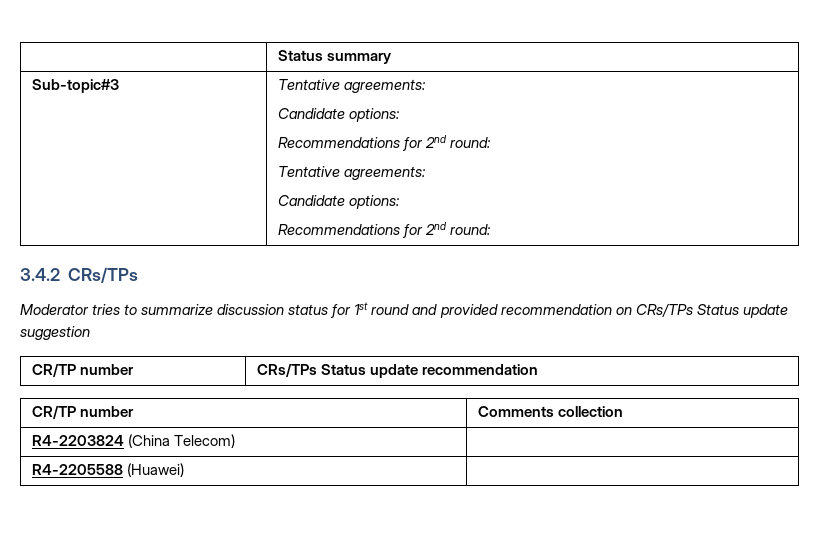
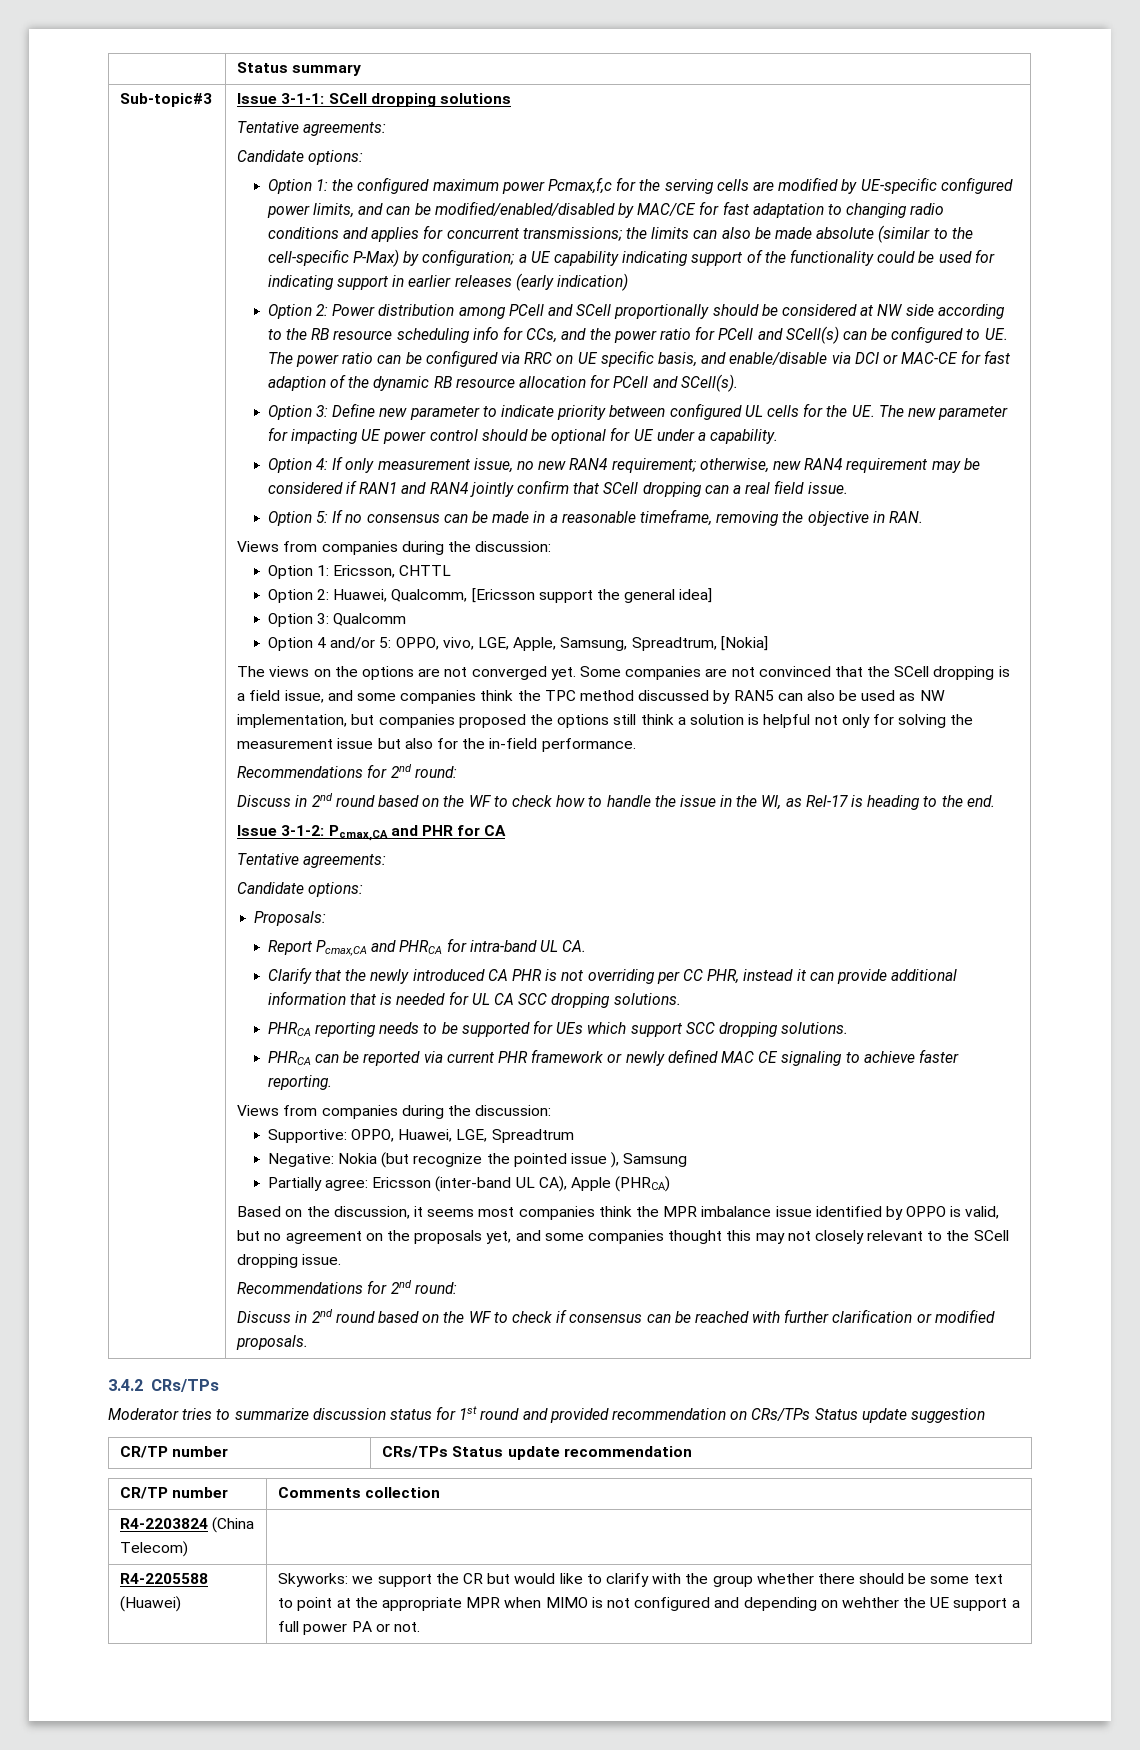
[277,79,426,93] [277,108,400,122] [277,135,491,151] [277,166,426,180] [277,195,400,209] [277,222,491,238] Tentative agreements: // Candidate options: // Recommendations for 2nd round: // Tentative agreements: // Candidate options: // Recommendations for 2nd round: -> [237,93,512,107] [237,121,387,136] [237,150,364,165] [267,177,1013,194] [266,201,945,218] [267,225,973,243] [267,249,995,267] [267,273,629,291] [267,304,1005,319] [267,326,1008,344] [267,350,1011,367] [267,374,738,392] [267,403,1009,420] [267,427,779,444] [267,456,980,473] [267,480,848,497] [267,509,923,526] [237,541,552,555] [267,565,452,579] [267,588,713,603] [267,613,407,627] [267,636,768,651] [237,666,1010,680] [237,690,945,704] [237,714,974,728] [237,738,636,752] [237,764,457,778] [237,793,995,810] [237,825,507,841] [237,853,387,868] [237,882,364,897] [254,911,327,926] [267,938,587,956] [267,967,958,984] [267,991,681,1008] [267,1020,849,1037] [267,1049,959,1066] [267,1075,332,1090] [237,1105,552,1119] [267,1129,574,1143] [267,1152,688,1168] [267,1176,671,1192] [237,1206,1000,1220] [237,1230,1009,1244] [237,1254,342,1268] [237,1280,457,1294] [237,1309,995,1323] [236,1335,309,1350] Issue 3-1-1: SCell dropping solutions // Tentative agreements: // Candidate options: // Option 1: the configured maximum power Pcmax,f,c for the serving cells are modified by UE-specific configured power limits, and can be modified/enabled/disabled by MAC/CE for fast adaptation to changing radio conditions and applies for concurrent transmissions; the limits can also be made absolute (similar to the cell-specific P-Max) by configuration; a UE capability indicating support of the functionality could be used for indicating support in earlier releases (early indication) // Option 2: Power distribution among PCell and SCell proportionally should be considered at NW side according to the RB resource scheduling info for CCs, and the power ratio for PCell and SCell(s) can be configured to UE. The power ratio can be configured via RRC on UE specific basis, and enable/disable via DCI or MAC-CE for fast adaption of the dynamic RB resource allocation for PCell and SCell(s). // Option 3: Define new parameter to indicate priority between configured UL cells for the UE. The new parameter for impacting UE power control should be optional for UE under a capability. // Option 4: If only measurement issue, no new RAN4 requirement; otherwise, new RAN4 requirement may be considered if RAN1 and RAN4 jointly confirm that SCell dropping can a real field issue. // Option 5: If no consensus can be made in a reasonable timeframe, removing the objective in RAN. // Views from companies during the discussion: // Option 1: Ericsson, CHTTL // Option 2: Huawei, Qualcomm, [Ericsson support the general idea] // Option 3: Qualcomm // Option 4 and/or 5: OPPO, vivo, LGE, Apple, Samsung, Spreadtrum, [Nokia] // The views on the options are not converged yet. Some companies are not convinced that the SCell dropping is a field issue, and some companies think the TPC method discussed by RAN5 can also be used as NW implementation, but companies proposed the options still think a solution is helpful not only for solving the measurement issue but also for the in-field performance. // Recommendations for 2nd round: // Discuss in 2nd round based on the WF to check how to handle the issue in the WI, as Rel-17 is heading to the end. // Issue 3-1-2: Pcmax,CA and PHR for CA // Tentative agreements: // Candidate options: // Proposals: // Report Pcmax,CA and PHRCA for intra-band UL CA. // Clarify that the newly introduced CA PHR is not overriding per CC PHR, instead it can provide additional information that is needed for UL CA SCC dropping solutions. // PHRCA reporting needs to be supported for UEs which support SCC dropping solutions. // PHRCA can be reported via current PHR framework or newly defined MAC CE signaling to achieve faster reporting. // Views from companies during the discussion: // Supportive: OPPO, Huawei, LGE, Spreadtrum // Negative: Nokia (but recognize the pointed issue ), Samsung // Partially agree: Ericsson (inter-band UL CA), Apple (PHRCA) // Based on the discussion, it seems most companies think the MPR imbalance issue identified by OPPO is valid, but no agreement on the proposals yet, and some companies thought this may not closely relevant to the SCell dropping issue. // Recommendations for 2nd round: // Discuss in 2nd round based on the WF to check if consensus can be reached with further clarification or modified proposals.
(184, 470) none -> [278,1573,1003,1587] [278,1597,1020,1611] [278,1621,421,1635] Skyworks: we support the CR but would like to clarify with the group whether there should be some text to point at the appropriate MPR when MIMO is not configured and depending on wehther the UE support a full power PA or not.

